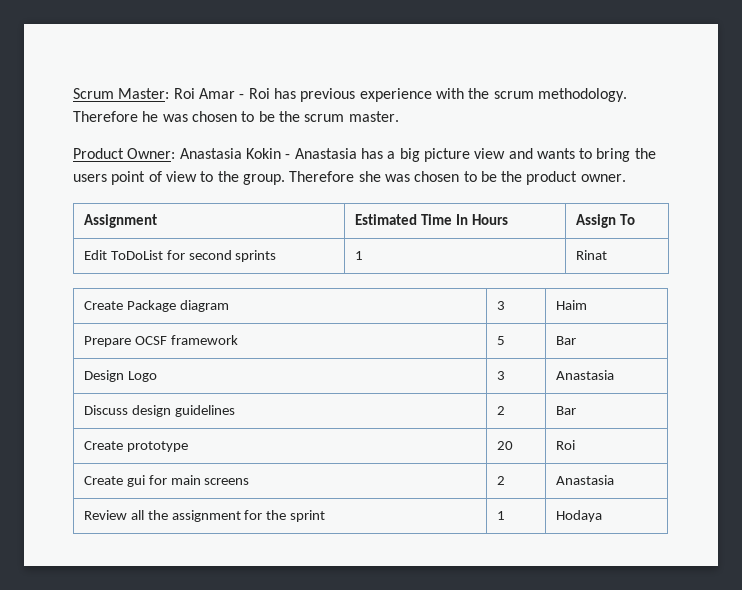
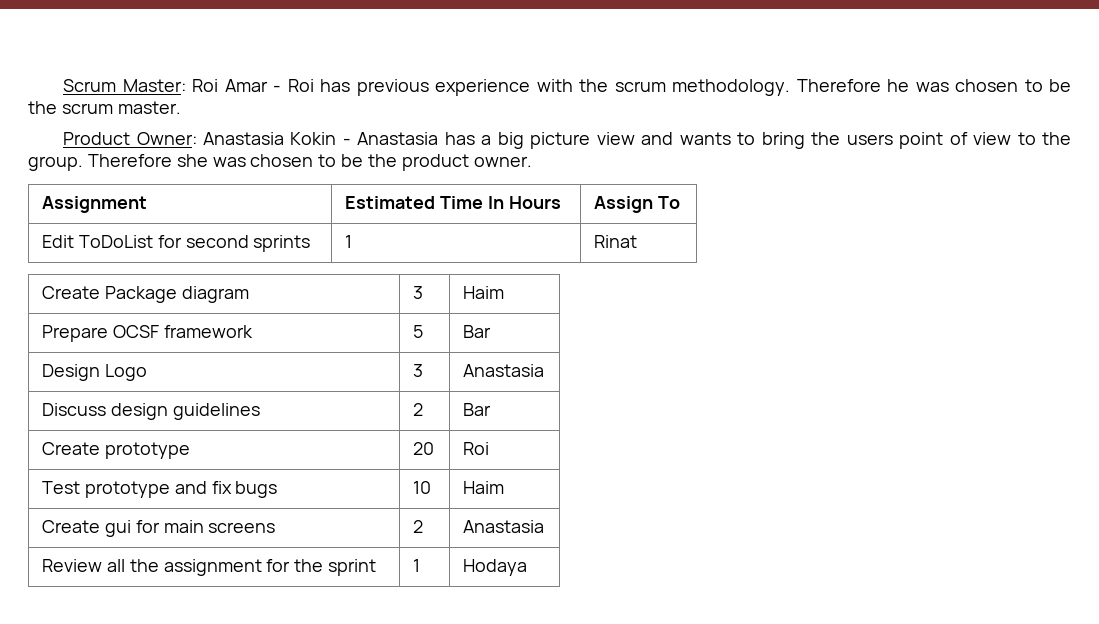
(575, 445) none -> [41,481,278,498] [412,481,431,494] [462,481,504,494] // Test prototype and fix bugs | 10 | Haim

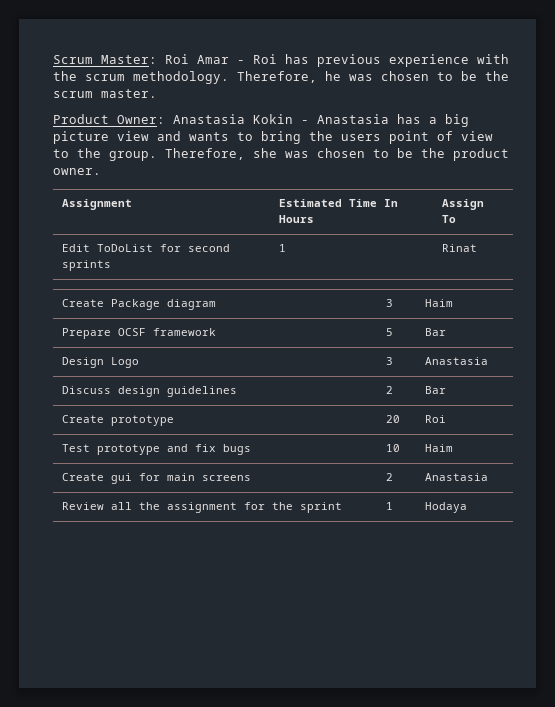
[796,79,881,92] Therefore -> [237,71,317,83] Therefore,
[87,154,172,167] Therefore -> [165,148,245,160] Therefore,

